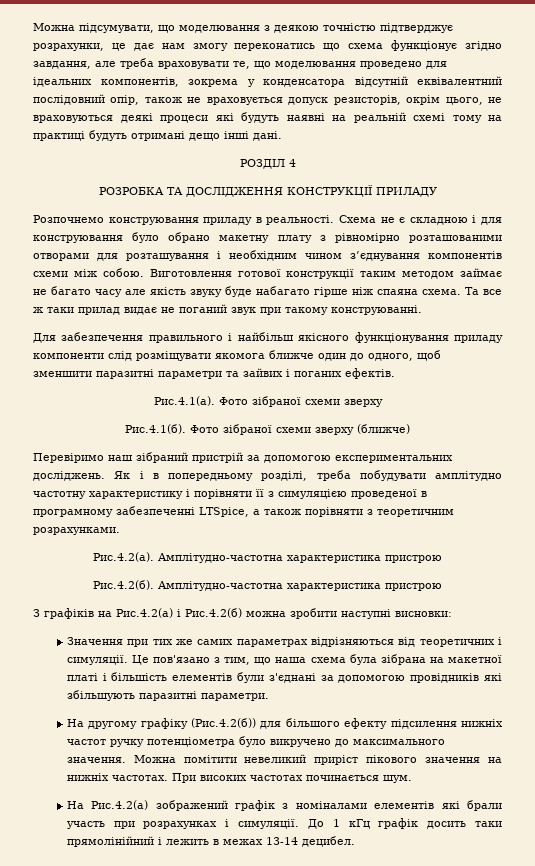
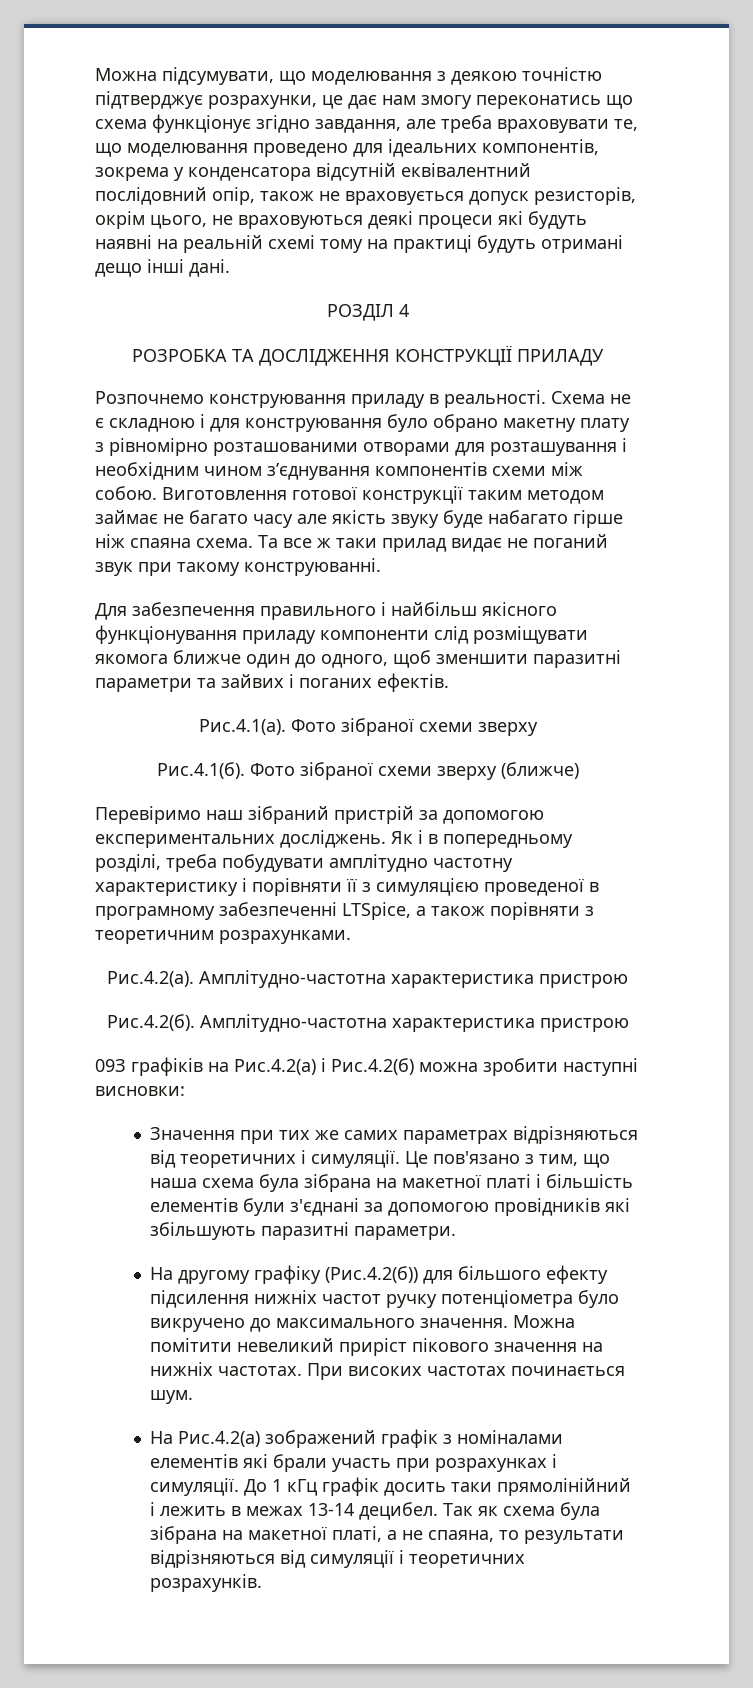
[33,609,40,617] З -> [95,1059,126,1072] 09З
(355, 841) none -> [443,1502,601,1520] [150,1526,625,1544] [150,1550,526,1568] [150,1574,263,1592] Так як схема була зібрана на макетної платі, а не спаяна, то результати відрізняються від симуляції і теоретичних розрахунків.

